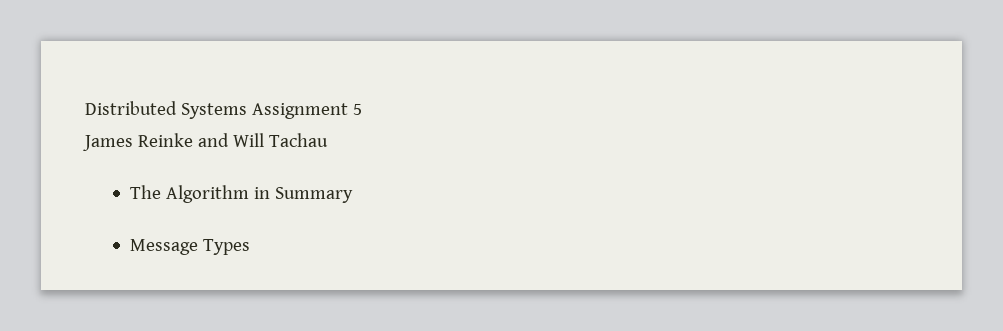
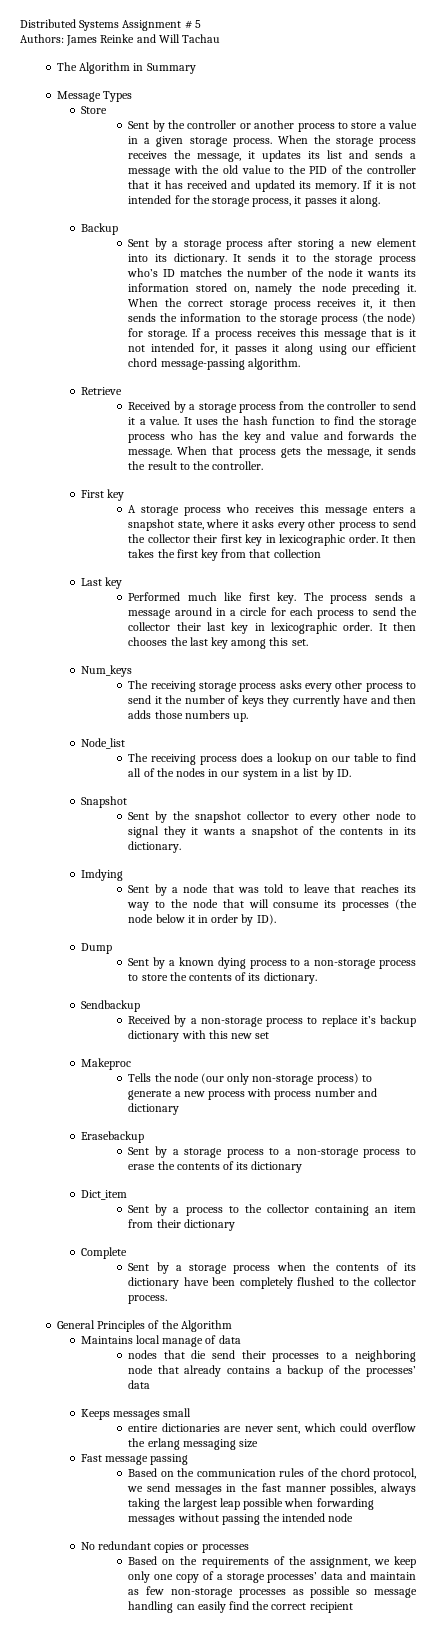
(348, 111) none -> [184,20,192,29] #
(362, 109) none -> [20,34,64,43] Authors:
(250, 247) none -> [80,106,107,114] [128,120,417,132] [128,135,416,147] [128,150,416,162] [128,165,416,177] [128,180,416,192] [128,195,381,207] [80,223,118,235] [128,238,416,250] [128,253,417,265] [127,268,416,277] [128,283,416,295] [128,298,416,310] [128,313,416,325] [128,328,417,340] [128,343,416,355] [128,358,300,370] [80,387,122,395] [128,401,416,413] [128,416,417,428] [128,431,417,443] [128,446,416,458] [128,461,264,470] [80,489,124,501] [128,504,416,516] [128,519,416,531] [128,534,416,546] [128,549,321,561] [80,577,122,589] [128,592,416,604] [128,607,417,619] [128,622,416,634] [128,637,308,649] [80,665,132,677] [128,680,416,692] [128,695,417,707] [128,710,248,722] [80,738,125,749] [128,753,417,765] [128,768,351,780] [80,796,127,808] [128,811,417,823] [128,826,417,838] [128,841,182,853] [80,869,123,881] [128,884,417,896] [127,899,417,911] [128,914,276,926] [80,943,112,954] [128,957,417,969] [128,972,317,984] [80,1000,140,1012] [128,1015,416,1027] [128,1030,270,1042] [80,1058,131,1070] [128,1073,372,1085] [128,1088,377,1100] [128,1103,180,1115] [80,1131,144,1143] [128,1146,416,1158] [128,1161,303,1173] [80,1190,127,1200] [128,1204,416,1216] [128,1219,235,1231] [80,1247,127,1259] [128,1262,416,1274] [128,1277,416,1289] [128,1295,168,1304] [56,1320,232,1332] [80,1335,241,1347] [128,1350,416,1362] [128,1365,416,1377] [128,1380,151,1389] [80,1408,192,1420] [128,1423,416,1434] [128,1438,258,1450] [80,1454,189,1465] [128,1468,416,1480] [127,1483,416,1495] [128,1498,374,1510] [128,1513,354,1525] [80,1541,249,1553] [128,1556,416,1568] [128,1571,417,1583] [128,1586,417,1598] [128,1601,353,1613] // Store // Sent by the controller or another process to store a value in a given storage process. When the storage process receives the message, it updates its list and sends a message with the old value to the PID of the controller that it has received and updated its memory. If it is not intended for the storage process, it passes it along. // Backup // Sent by a storage process after storing a new element into its dictionary. It sends it to the storage process who’s ID matches the number of the node it wants its information stored on, namely the node preceding it. When the correct storage process receives it, it then sends the information to the storage process (the node) for storage. If a process receives this message that is it not intended for, it passes it along using our efficient chord message-passing algorithm. // Retrieve // Received by a storage process from the controller to send it a value. It uses the hash function to find the storage process who has the key and value and forwards the message. When that process gets the message, it sends the result to the controller. // First key // A storage process who receives this message enters a snapshot state, where it asks every other process to send the collector their first key in lexicographic order. It then takes the first key from that collection // Last key // Performed much like first key. The process sends a message around in a circle for each process to send the collector their last key in lexicographic order. It then chooses the last key among this set. // Num_keys // The receiving storage process asks every other process to send it the number of keys they currently have and then adds those numbers up. // Node_list // The receiving process does a lookup on our table to find all of the nodes in our system in a list by ID. // Snapshot // Sent by the snapshot collector to every other node to signal they it wants a snapshot of the contents in its dictionary. // Imdying // Sent by a node that was told to leave that reaches its way to the node that will consume its processes (the node below it in order by ID). // Dump // Sent by a known dying process to a non-storage process to store the contents of its dictionary. // Sendbackup // Received by a non-storage process to replace it’s backup dictionary with this new set // Makeproc // Tells the node (our only non-storage process) to generate a new process with process number and dictionary // Erasebackup // Sent by a storage process to a non-storage process to erase the contents of its dictionary // Dict_item // Sent by a process to the collector containing an item from their dictionary // Complete // Sent by a storage process when the contents of its dictionary have been completely flushed to the collector process. // General Principles of the Algorithm // Maintains local manage of data // nodes that die send their processes to a neighboring node that already contains a backup of the processes’ data // Keeps messages small // entire dictionaries are never sent, which could overflow the erlang messaging size // Fast message passing // Based on the communication rules of the chord protocol, we send messages in the fast manner possibles, always taking the largest leap possible when forwarding messages without passing the intended node // No redundant copies or processes // Based on the requirements of the assignment, we keep only one copy of a storage processes’ data and maintain as few non-storage processes as possible so message handling can easily find the correct recipient

